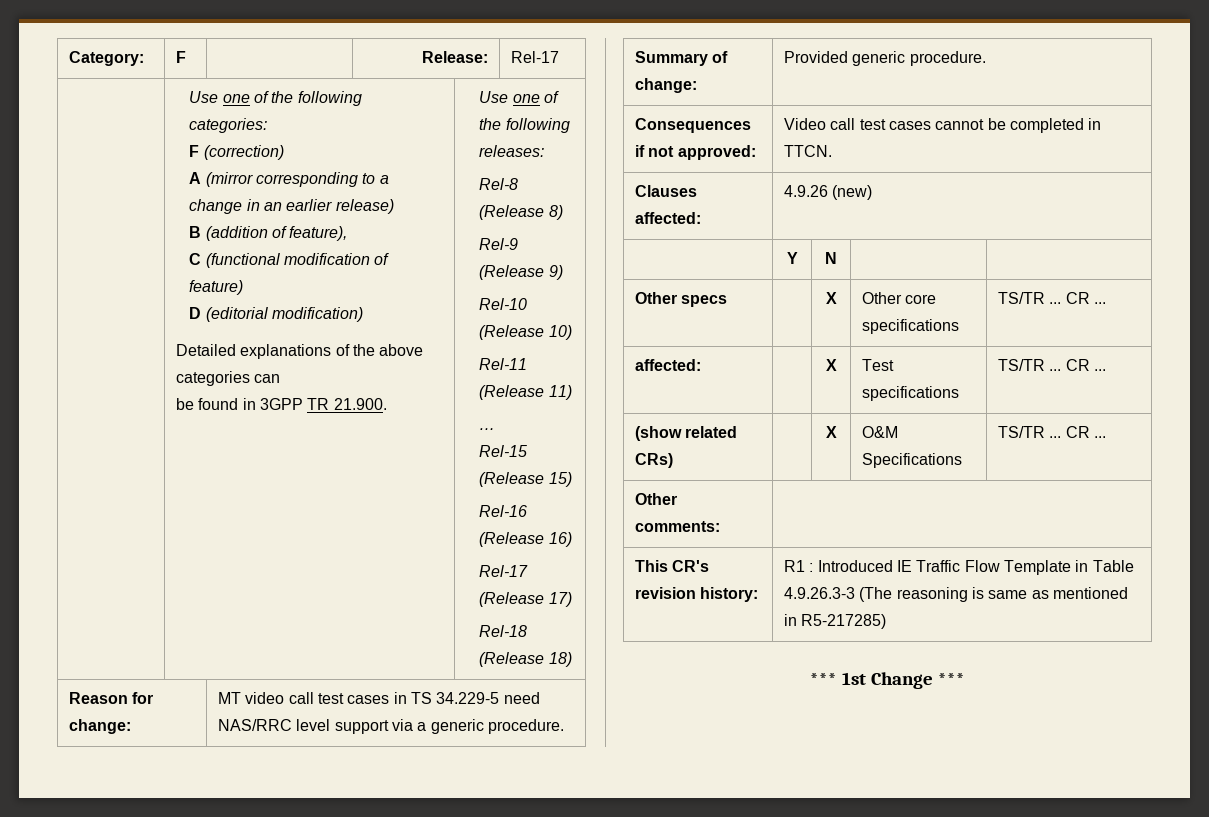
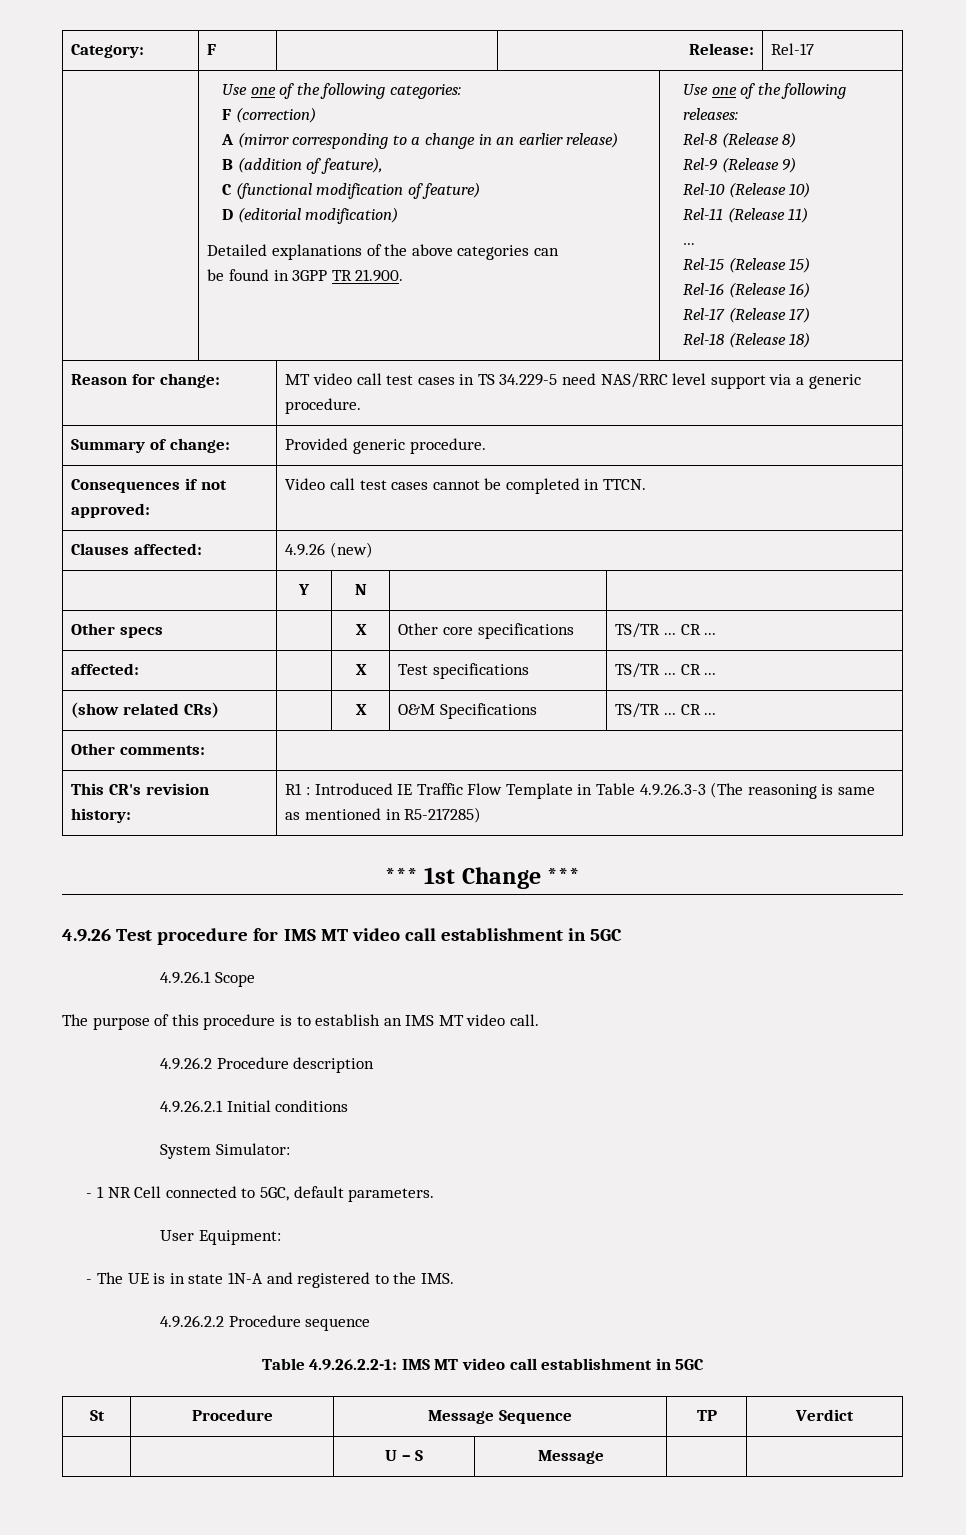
(966, 679) none -> [62,928,623,945] [159,971,255,987] [62,1014,540,1030] [159,1057,375,1073] [159,1100,349,1113] [159,1143,290,1159] [86,1186,435,1202] [159,1230,281,1245] [86,1272,454,1288] [159,1315,371,1331] [261,1358,705,1370] [89,1410,105,1421] [191,1409,273,1421] [428,1410,572,1424] [696,1410,717,1421] [795,1409,854,1421] [384,1450,424,1461] [537,1450,604,1464] // 4.9.26 Test procedure for IMS MT video call establishment in 5GC // 4.9.26.1 Scope // The purpose of this procedure is to establish an IMS MT video call. // 4.9.26.2 Procedure description // 4.9.26.2.1 Initial conditions // System Simulator: // - 1 NR Cell connected to 5GC, default parameters. // User Equipment: // - The UE is in state 1N-A and registered to the IMS. // 4.9.26.2.2 Procedure sequence // Table 4.9.26.2.2-1: IMS MT video call establishment in 5GC // St | Procedure | Message Sequence | TP | Verdict // | | U – S | Message | |

